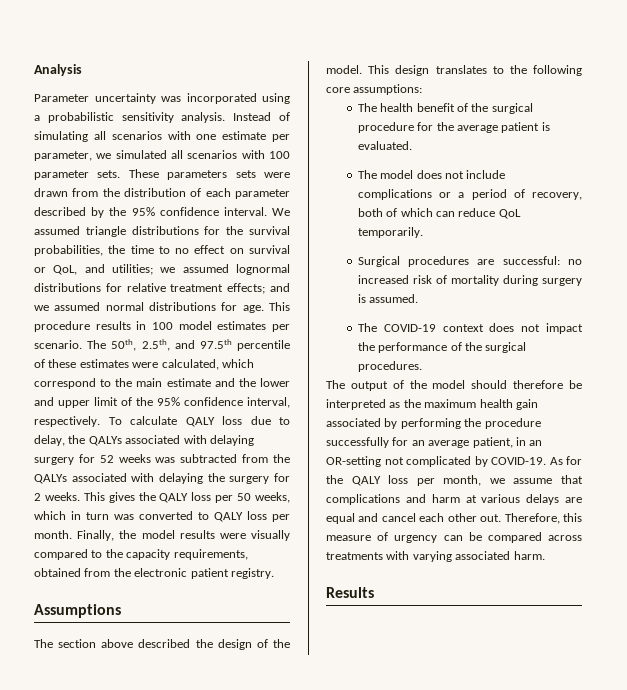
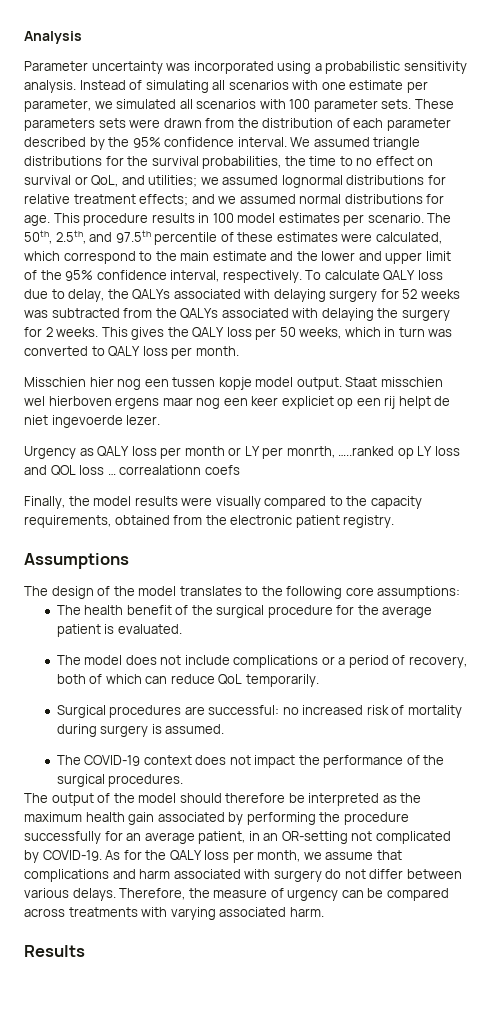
(72, 534) none -> [24,377,443,390] [24,396,451,409] [24,415,161,428] [24,446,460,459] [24,465,240,476] // Misschien hier nog een tussen kopje model output. Staat misschien wel hierboven ergens maar nog een keer expliciet op een rij helpt de niet ingevoerde lezer. // Urgency as QALY loss per month or LY per monrth, …..ranked op LY loss and QOL loss … correalationn coefs //
[58,639,290,650] [326,65,430,76] section above described the design of the model. This design -> [51,586,177,599] design of the model
[465,494,582,505] [326,513,582,524] at various delays are equal and cancel each other out. Therefore, this -> [173,869,462,882] [24,888,210,901] associated with surgery do not differ between various delays. Therefore, the

